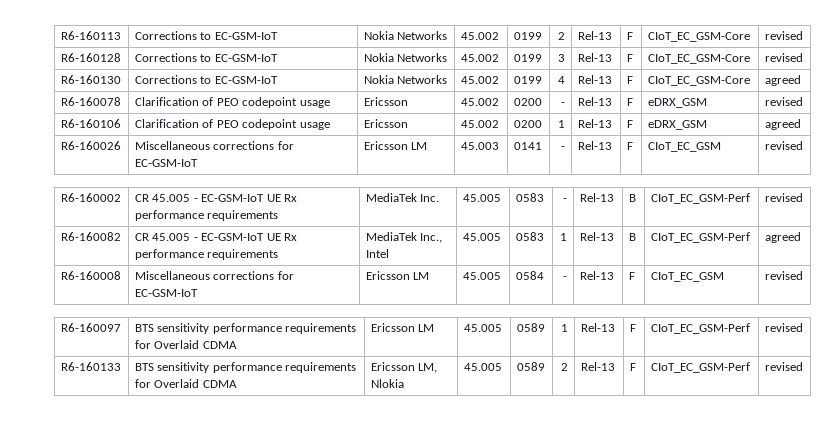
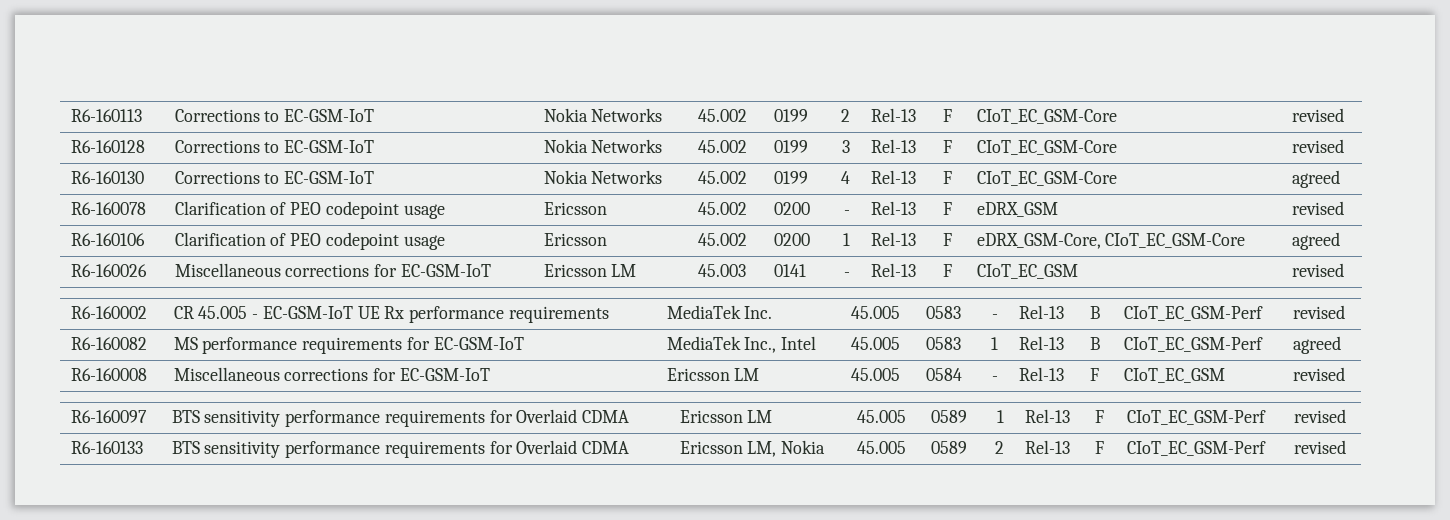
[647,120,707,130] eDRX_GSM -> [976,233,1246,249] eDRX_GSM-Core, CIoT_EC_GSM-Core
[134,233,298,241] [134,249,279,260] CR 45.005 - EC-GSM-IoT UE Rx performance requirements -> [173,337,524,354] MS performance requirements for EC-GSM-IoT
[370,379,404,388] Nlokia -> [781,440,826,454] Nokia

